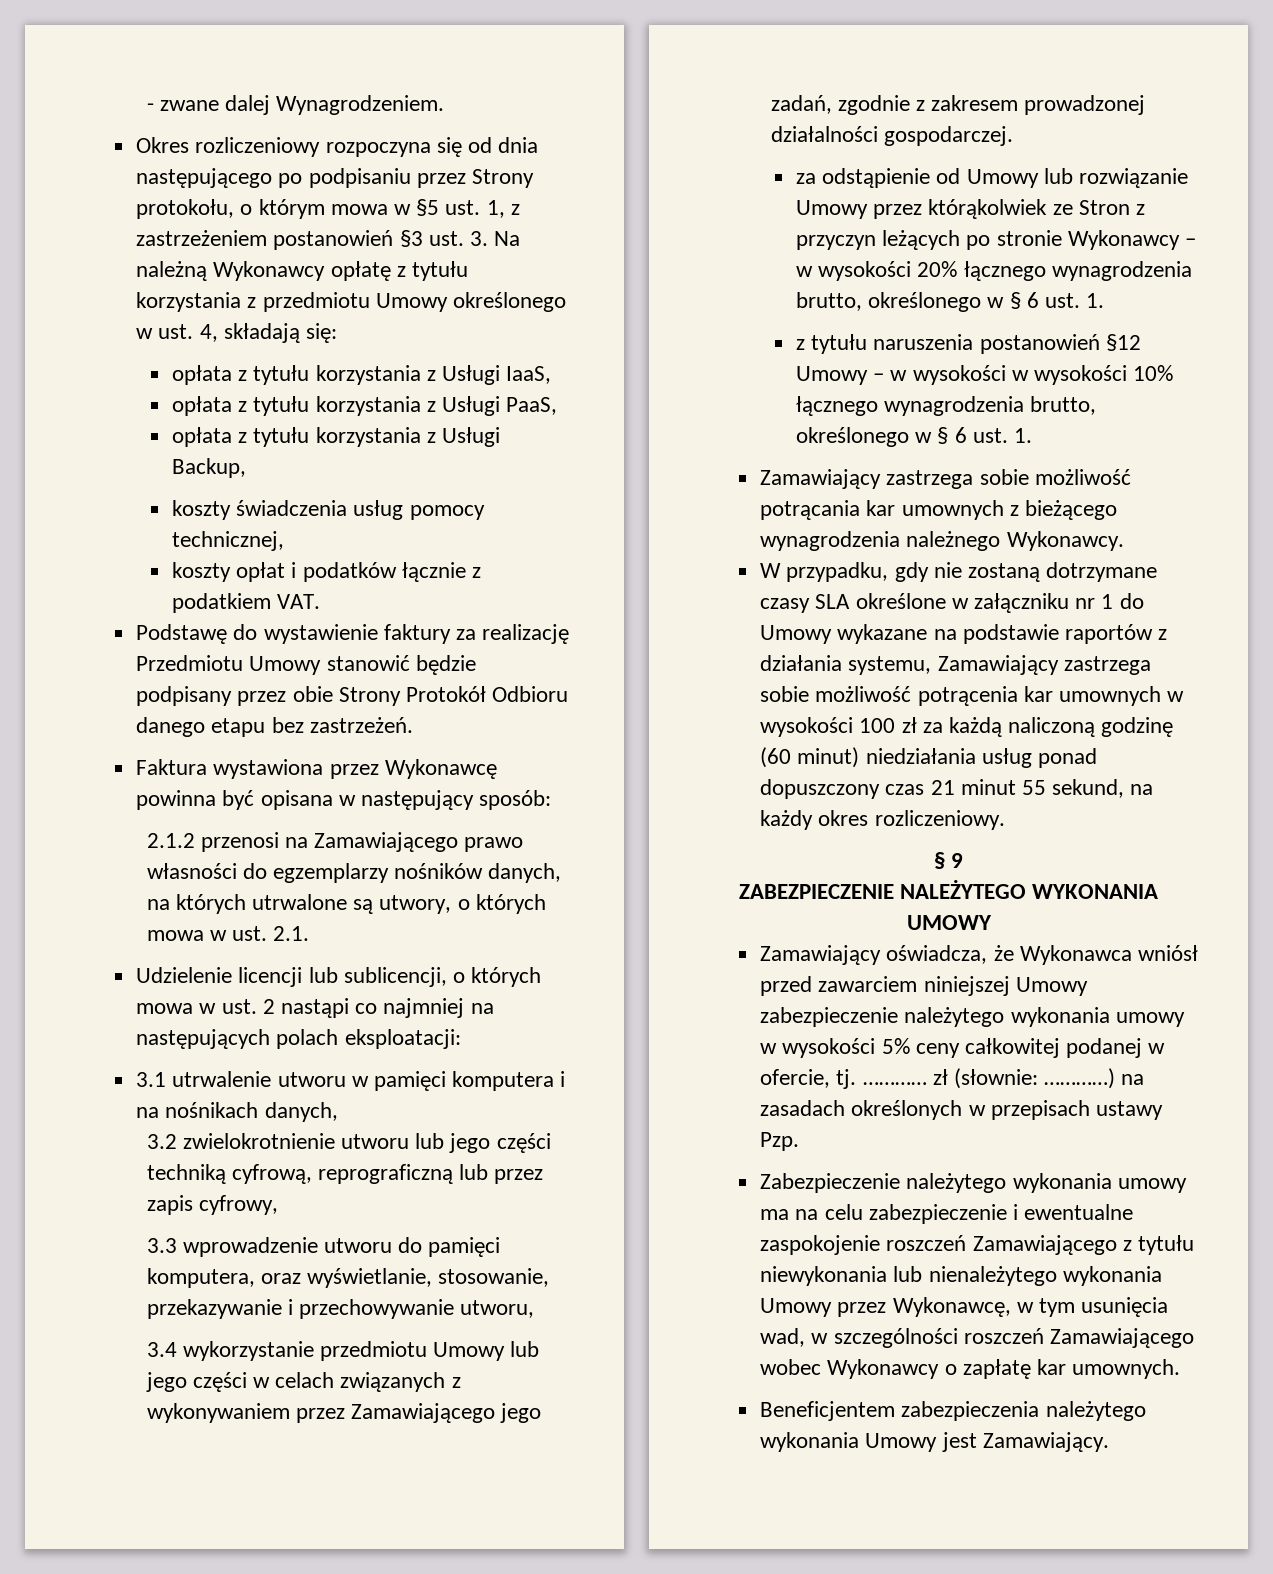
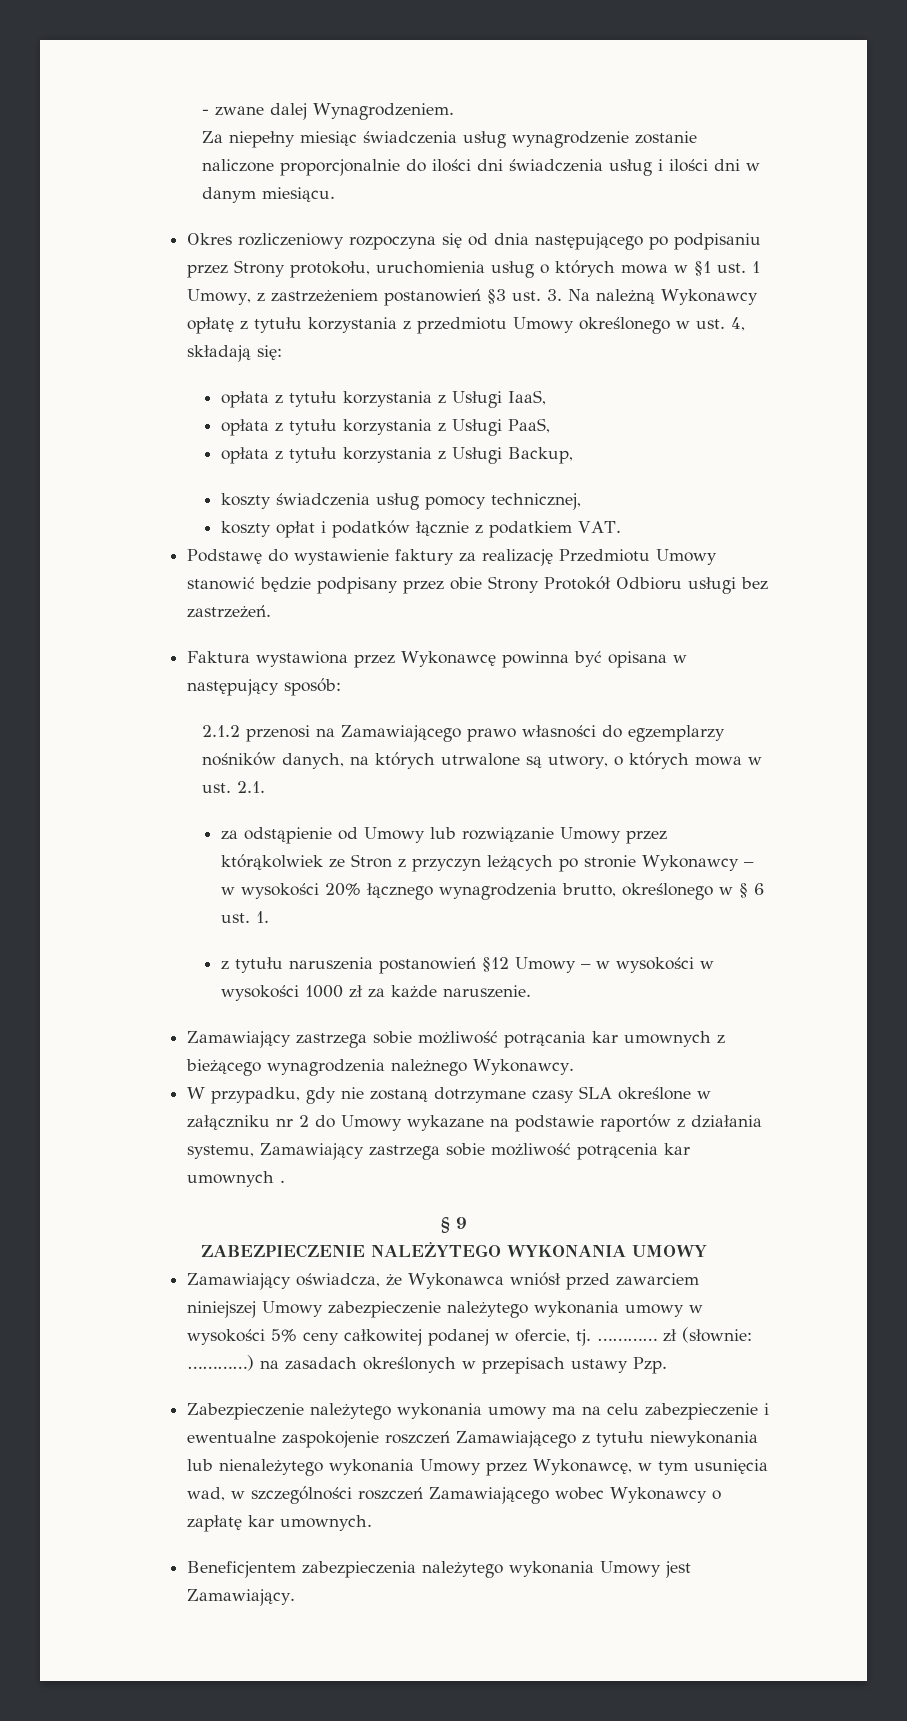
(445, 105) none -> [201,131,697,148] [201,159,760,176] [201,187,335,203] // Za niepełny miesiąc świadczenia usług wynagrodzenie zostanie naliczone proporcjonalnie do ilości dni świadczenia usług i ilości dni w danym miesiącu.
[240,199,505,219] o którym mowa w §5 ust. 1, -> [376,260,761,278] [187,289,252,305] uruchomienia usług o których mowa w §1 ust. 1 Umowy,
[136,717,266,737] danego etapu -> [688,577,737,594] usługi
[136,967,542,987] [136,998,494,1018] [136,1029,461,1049] [136,1071,566,1091] [136,1102,338,1122] [146,1133,551,1153] [146,1164,544,1184] [146,1195,278,1215] [146,1237,501,1257] [146,1268,550,1288] [146,1299,535,1319] [146,1341,540,1361] [145,1372,461,1392] [146,1403,542,1423] [770,95,1146,115] [770,126,1013,146] // Udzielenie licencji lub sublicencji, o których mowa w ust. 2 nastąpi co najmniej na następujących polach eksploatacji: // 3.1 utrwalenie utworu w pamięci komputera i na nośnikach danych, // 3.2 zwielokrotnienie utworu lub jego części techniką cyfrową, reprograficzną lub przez zapis cyfrowy, // 3.3 wprowadzenie utworu do pamięci komputera, oraz wyświetlanie, stosowanie, przekazywanie i przechowywanie utworu, // 3.4 wykorzystanie przedmiotu Umowy lub jego części w celach związanych z wykonywaniem przez Zamawiającego jego zadań, zgodnie z zakresem prowadzonej działalności gospodarczej. -> (265, 787) none
[1133,365,1174,381] [795,396,1097,416] [795,427,1032,447] 10% łącznego wynagrodzenia brutto, określonego w § 6 ust. 1. -> [305,985,532,998] 1000 zł za każde naruszenie.
[1101,594,1114,609] 1 -> [299,1115,310,1127] 2
[1167,691,1185,702] [760,717,1174,737] [760,747,1097,768] [760,779,1154,799] [760,810,1005,830] w wysokości 100 zł za każdą naliczoną godzinę (60 minut) niedziałania usług ponad dopuszczony czas 21 minut 55 sekund, na każdy okres rozliczeniowy. -> [280,1180,286,1183] .

